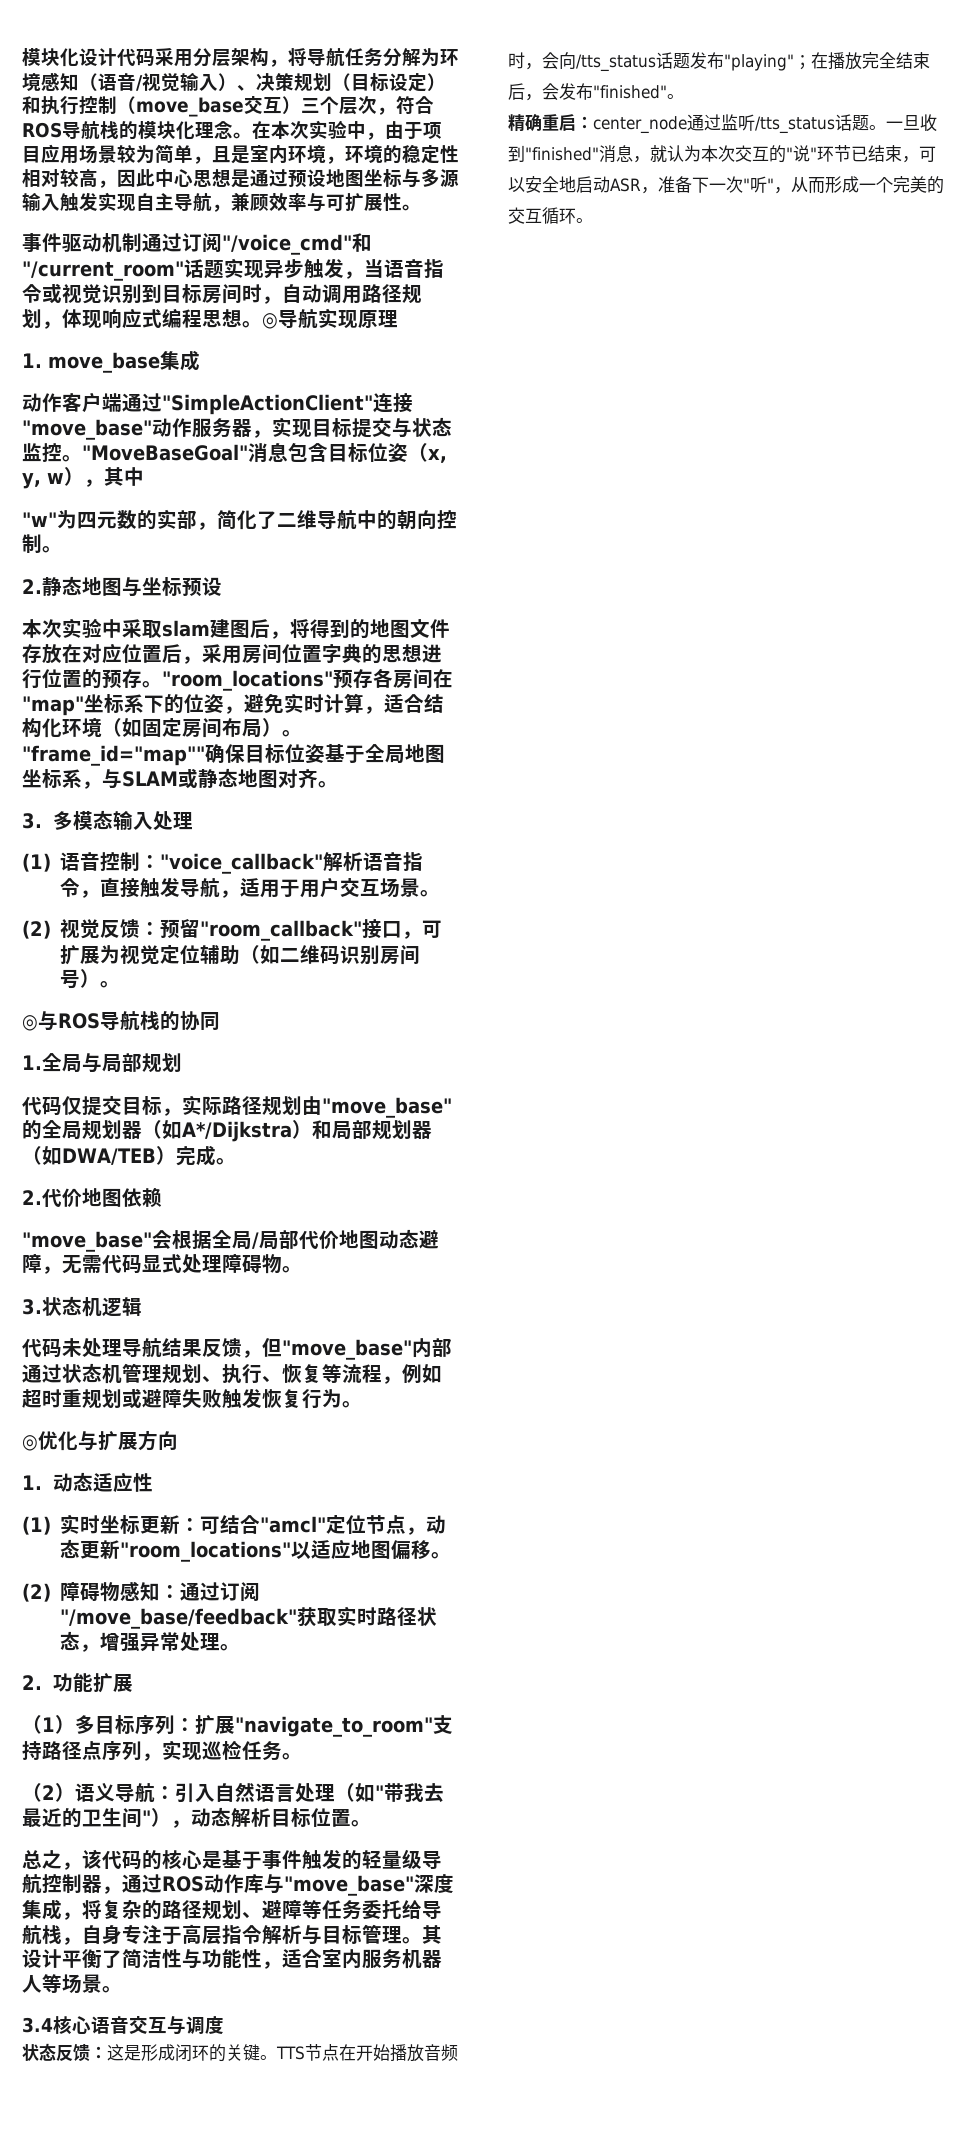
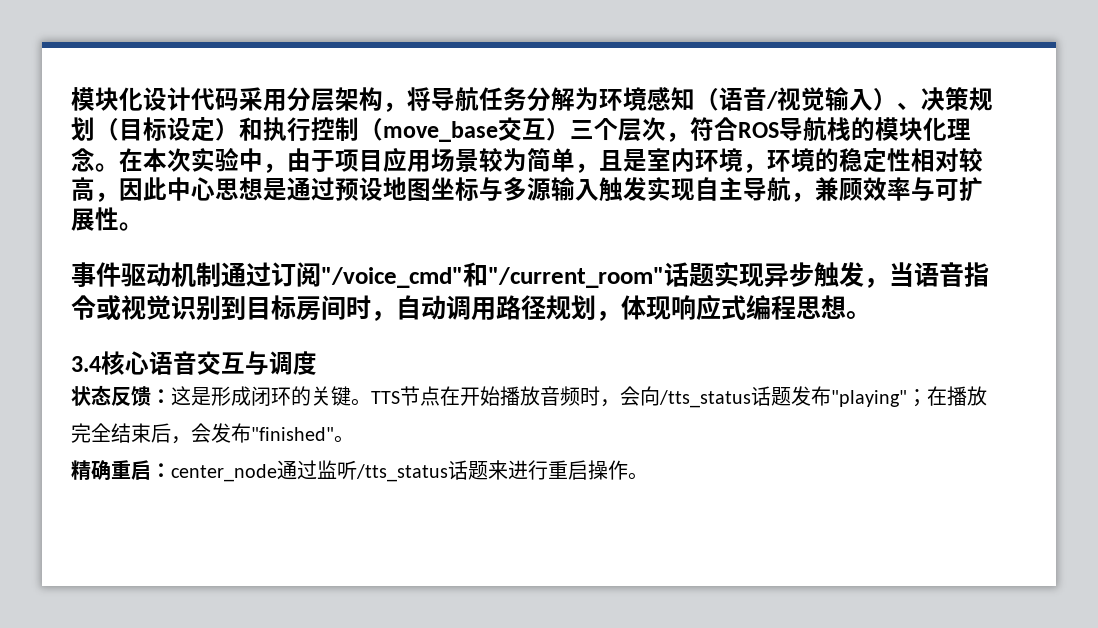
[262,308,398,329] [22,350,200,373] [22,392,413,415] [22,417,452,440] [22,442,447,463] [22,467,144,489] [22,509,457,530] [22,534,62,553] [22,576,222,597] [22,618,450,639] [22,643,442,664] [22,668,453,691] [22,693,444,716] [22,718,302,738] [22,743,445,766] [22,768,338,789] [22,810,193,830] [22,852,423,874] [59,877,440,898] [22,919,442,941] [59,944,420,965] [59,969,120,989] [22,1011,220,1031] [22,1053,182,1073] [22,1095,452,1118] [22,1120,432,1142] [22,1145,236,1166] [22,1187,162,1208] [22,1229,439,1252] [22,1254,302,1274] [22,1296,142,1317] [22,1338,452,1360] [22,1363,442,1384] [22,1388,362,1409] [22,1430,178,1451] [22,1472,153,1493] [22,1514,446,1535] [59,1539,451,1562] [22,1581,260,1602] [59,1606,437,1629] [59,1631,240,1652] [22,1673,133,1693] [22,1715,453,1737] [22,1740,302,1761] [22,1782,444,1803] [22,1807,371,1828] [22,1849,442,1870] [22,1874,454,1896] [22,1899,442,1920] [22,1924,442,1945] [22,1949,442,1969] [22,1974,122,1994] ◎导航实现原理 // 1. move_base集成 // 动作客户端通过"SimpleActionClient"连接"move_base"动作服务器，实现目标提交与状态监控。"MoveBaseGoal"消息包含目标位姿（x, y, w），其中 // "w"为四元数的实部，简化了二维导航中的朝向控制。 // 2.静态地图与坐标预设 // 本次实验中采取slam建图后，将得到的地图文件存放在对应位置后，采用房间位置字典的思想进行位置的预存。"room_locations"预存各房间在"map"坐标系下的位姿，避免实时计算，适合结构化环境（如固定房间布局）。"frame_id="map""确保目标位姿基于全局地图坐标系，与SLAM或静态地图对齐。 // 3.多模态输入处理 // (1)语音控制："voice_callback"解析语音指令，直接触发导航，适用于用户交互场景。 // (2)视觉反馈：预留"room_callback"接口，可扩展为视觉定位辅助（如二维码识别房间号）。 // ◎与ROS导航栈的协同 // 1.全局与局部规划 // 代码仅提交目标，实际路径规划由"move_base"的全局规划器（如A*/Dijkstra）和局部规划器（如DWA/TEB）完成。 // 2.代价地图依赖 // "move_base"会根据全局/局部代价地图动态避障，无需代码显式处理障碍物。 // 3.状态机逻辑 // 代码未处理导航结果反馈，但"move_base"内部通过状态机管理规划、执行、恢复等流程，例如超时重规划或避障失败触发恢复行为。 // ◎优化与扩展方向 // 1.动态适应性 // (1)实时坐标更新：可结合"amcl"定位节点，动态更新"room_locations"以适应地图偏移。 // (2)障碍物感知：通过订阅"/move_base/feedback"获取实时路径状态，增强异常处理。 // 2.功能扩展 // （1）多目标序列：扩展"navigate_to_room"支持路径点序列，实现巡检任务。 // （2）语义导航：引入自然语言处理（如"带我去最近的卫生间"），动态解析目标位置。 // 总之，该代码的核心是基于事件触发的轻量级导航控制器，通过ROS动作库与"move_base"深度集成，将复杂的路径规划、避障等任务委托给导航栈，自身专注于高层指令解析与目标管理。其设计平衡了简洁性与功能性，适合室内服务机器人等场景。 -> (871, 315) none
[869,114,937,132] [508,145,936,163] [508,176,944,194] [508,207,576,224] 。一旦收到"finished"消息，就认为本次交互的"说"环节已结束，可以安全地启动ASR，准备下一次"听"，从而形成一个完美的交互循环 -> [488,460,628,480] 来进行重启操作

